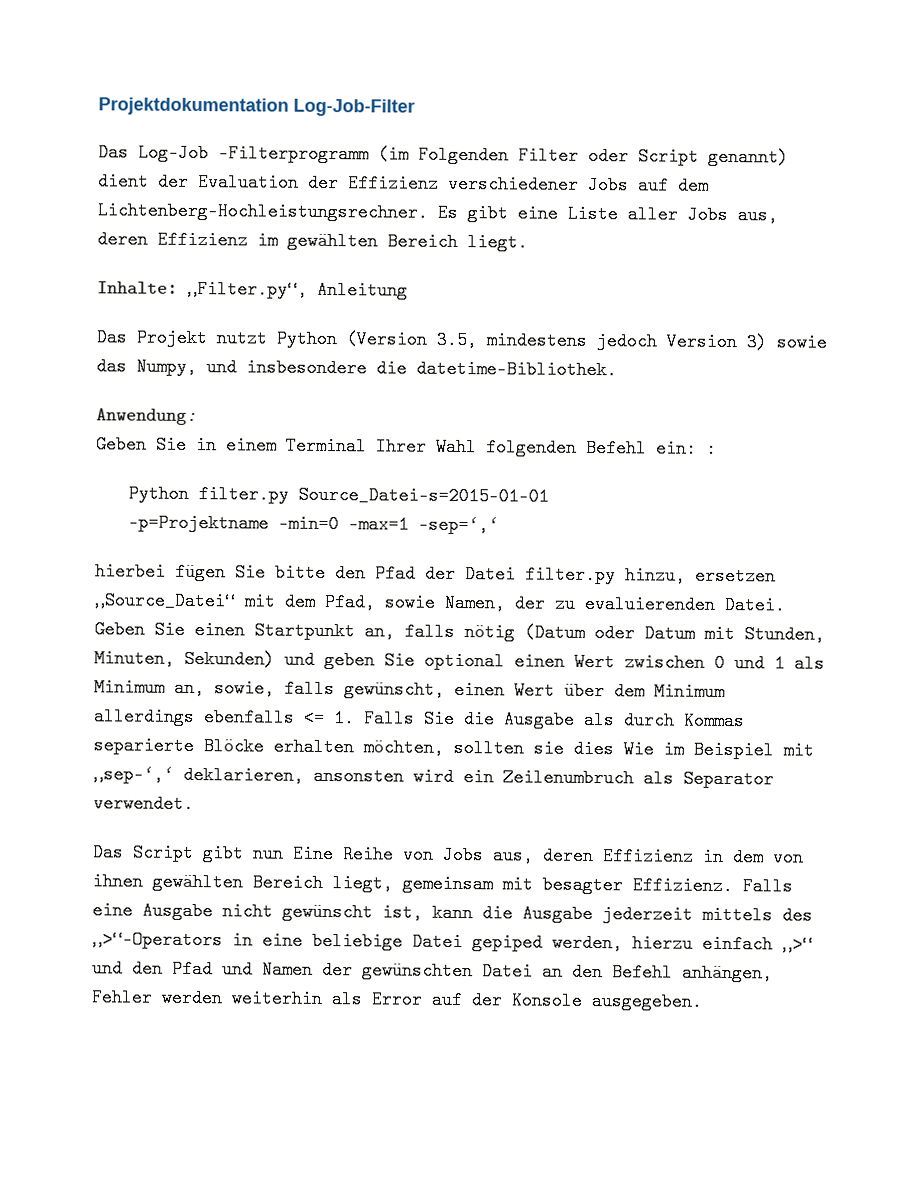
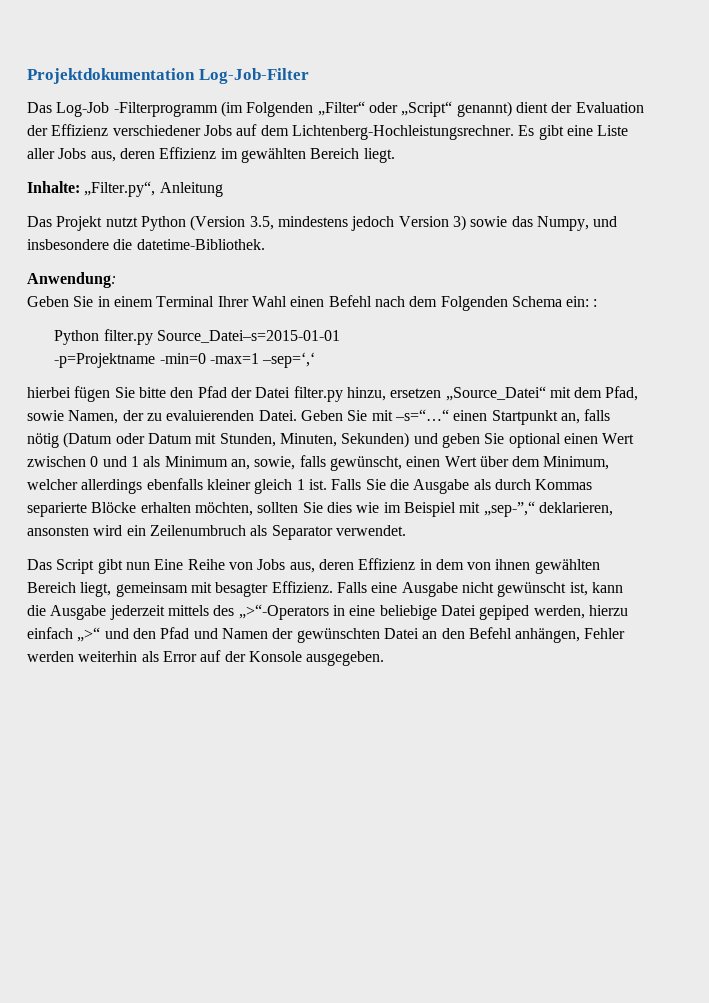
[518,146,699,166] Filter oder Script -> [317,101,453,117] „Filter“ oder „Script“
[486,438,647,458] folgenden Befehl -> [290,295,562,311] einen Befehl nach dem Folgenden Schema
(185, 629) none -> [371,409,449,421] mit –s=“…“
[654,682,725,701] [93,707,355,728] Minimum allerdings ebenfalls <= 1. -> [543,456,610,470] [27,478,327,494] Minimum, welcher allerdings ebenfalls kleiner gleich 1 ist.
[533,739,654,759] sie dies Wie -> [302,502,380,513] Sie dies wie
[93,765,174,784] „sep-‘,‘ -> [483,501,535,517] „sep-”,“

